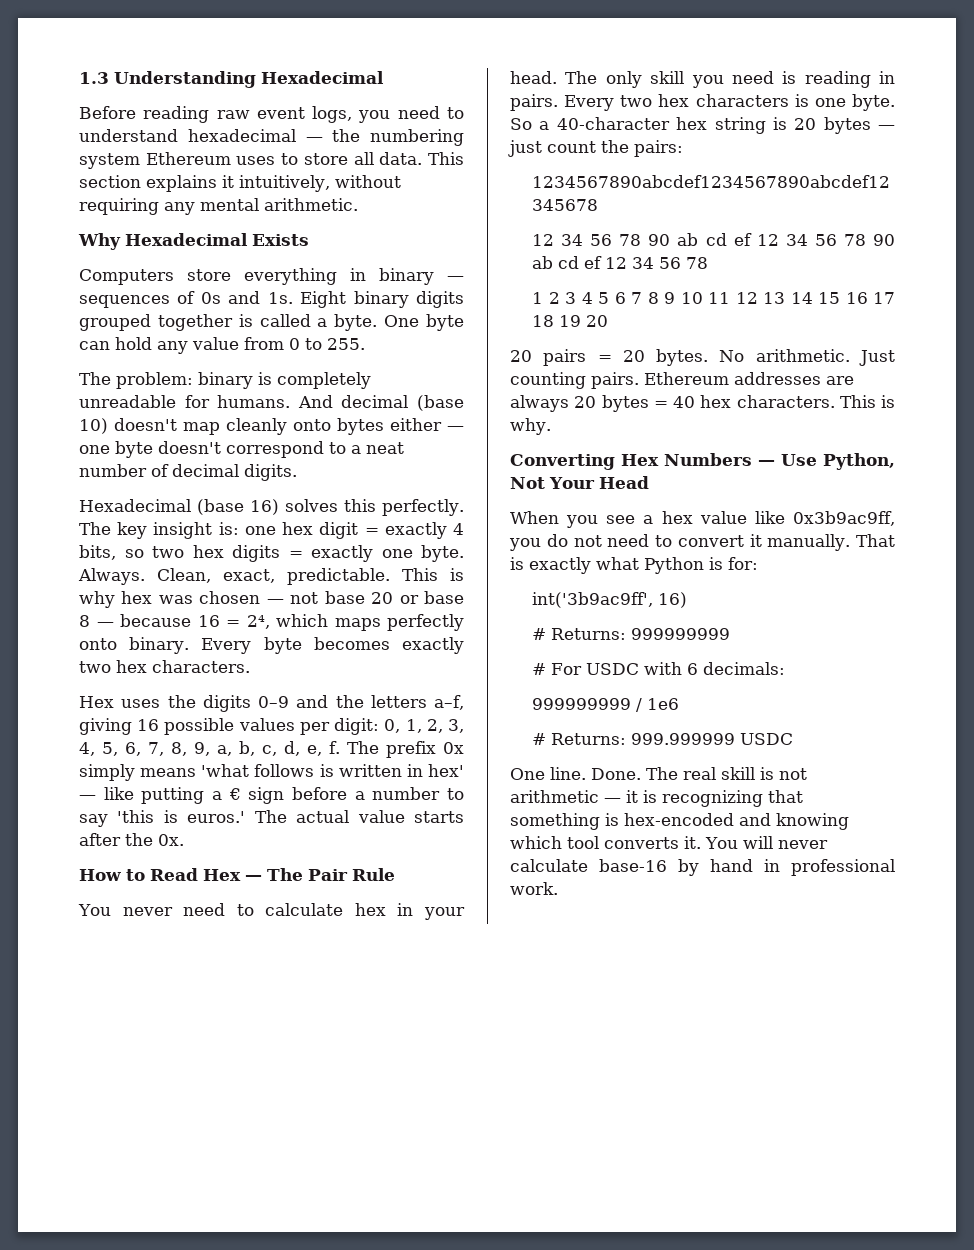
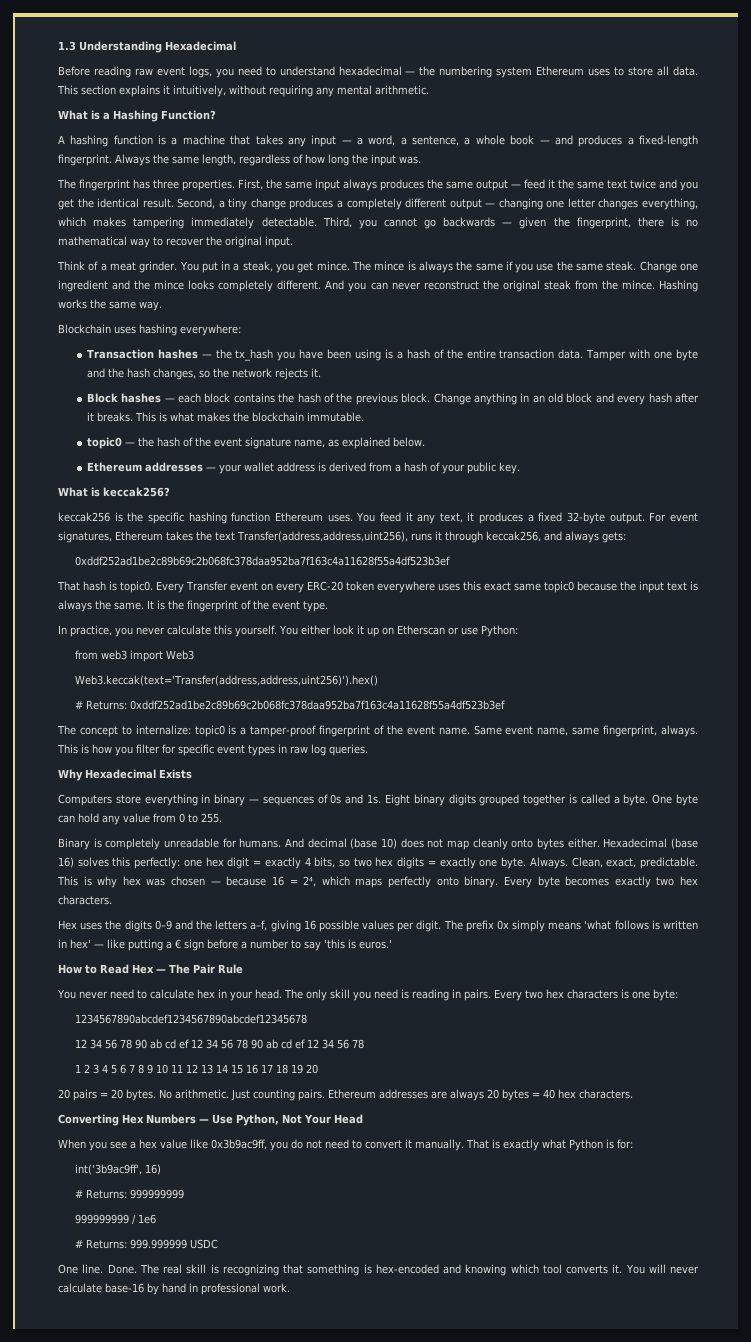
(358, 204) none -> [58,110,216,122] [58,135,699,147] [58,154,421,166] [57,179,698,191] [58,198,698,210] [58,217,698,229] [58,236,293,248] [57,261,698,273] [58,280,698,292] [58,299,162,311] [58,324,241,336] [86,349,699,361] [86,368,321,380] [86,393,699,405] [86,412,364,422] [86,437,425,449] [86,462,520,474] [58,487,170,497] [58,512,699,524] [58,531,626,543] [74,556,450,566] [57,581,698,593] [58,600,328,612] [58,625,518,637] [74,650,194,662] [74,675,378,686] [74,700,505,710] [57,725,699,737] [57,744,368,756] // What is a Hashing Function? // A hashing function is a machine that takes any input — a word, a sentence, a whole book — and produces a fixed-length fingerprint. Always the same length, regardless of how long the input was. // The fingerprint has three properties. First, the same input always produces the same output — feed it the same text twice and you get the identical result. Second, a tiny change produces a completely different output — changing one letter changes everything, which makes tampering immediately detectable. Third, you cannot go backwards — given the fingerprint, there is no mathematical way to recover the original input. // Think of a meat grinder. You put in a steak, you get mince. The mince is always the same if you use the same steak. Change one ingredient and the mince looks completely different. And you can never reconstruct the original steak from the mince. Hashing works the same way. // Blockchain uses hashing everywhere: // Transaction hashes — the tx_hash you have been using is a hash of the entire transaction data. Tamper with one byte and the hash changes, so the network rejects it. // Block hashes — each block contains the hash of the previous block. Change anything in an old block and every hash after it breaks. This is what makes the blockchain immutable. // topic0 — the hash of the event signature name, as explained below. // Ethereum addresses — your wallet address is derived from a hash of your public key. // What is keccak256? // keccak256 is the specific hashing function Ethereum uses. You feed it any text, it produces a fixed 32-byte output. For event signatures, Ethereum takes the text Transfer(address,address,uint256), runs it through keccak256, and always gets: // 0xddf252ad1be2c89b69c2b068fc378daa952ba7f163c4a11628f55a4df523b3ef // That hash is topic0. Every Transfer event on every ERC-20 token everywhere uses this exact same topic0 because the input text is always the same. It is the fingerprint of the event type. // In practice, you never calculate this yourself. You either look it up on Etherscan or use Python: // from web3 import Web3 // Web3.keccak(text='Transfer(address,address,uint256)').hex() // # Returns: 0xddf252ad1be2c89b69c2b068fc378daa952ba7f163c4a11628f55a4df523b3ef // The concept to internalize: topic0 is a tamper-proof fingerprint of the event name. Same event name, same fingerprint, always. This is how you filter for specific event types in raw log queries.
[79,372,253,389] The problem: binary -> [58,838,90,850] Binary
[114,418,177,431] doesn't -> [400,838,444,848] does not
[390,418,464,431] [79,441,404,458] [79,464,297,481] either — one byte doesn't correspond to a neat number of decimal digits. // -> [567,838,600,848] either.
[382,499,465,516] [79,522,239,539] perfectly. The key insight is: -> [134,857,181,869] perfectly:
[290,591,465,604] [79,615,114,627] not base 20 or base 8 — -> (221, 883) none
[334,718,465,735] [79,741,340,756] digit: 0, 1, 2, 3, 4, 5, 6, 7, 8, 9, a, b, c, d, e, f. -> [416,920,442,932] digit.
[254,810,464,823] [79,833,184,846] The actual value starts after the 0x. -> (392, 944) none
[852,94,895,111] [510,117,895,134] [508,140,683,157] byte. So a 40-character hex string is 20 bytes — just count the pairs: -> [652,989,678,1001] byte:
[839,395,895,408] [510,418,551,435] This is why. -> (633, 1094) none
[532,662,786,675] // # For USDC with 6 decimals: -> (184, 1194) none
[779,768,807,780] [510,790,657,803] not arithmetic — it is -> (219, 1269) none

